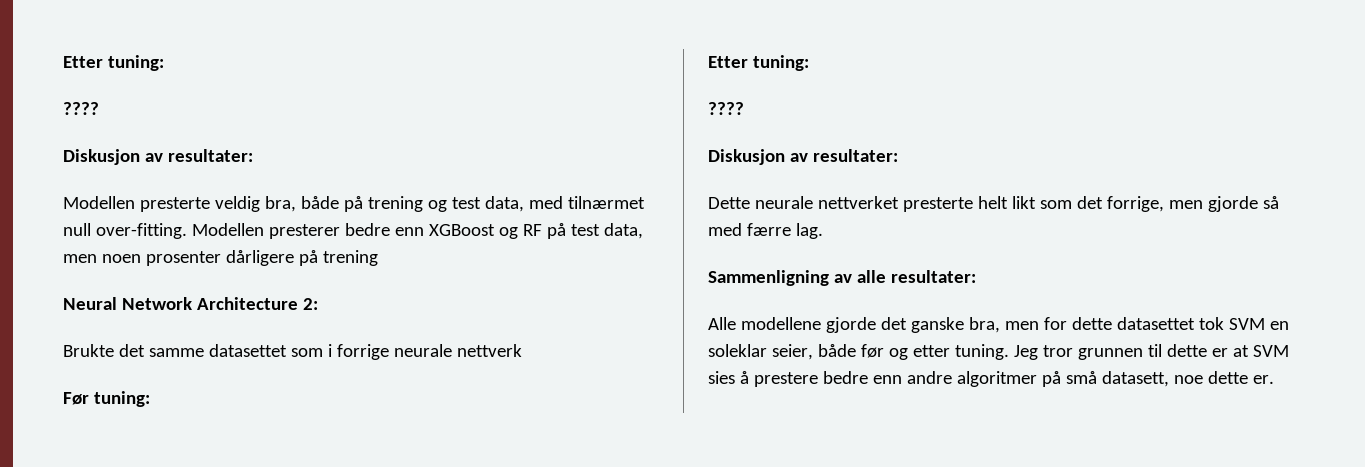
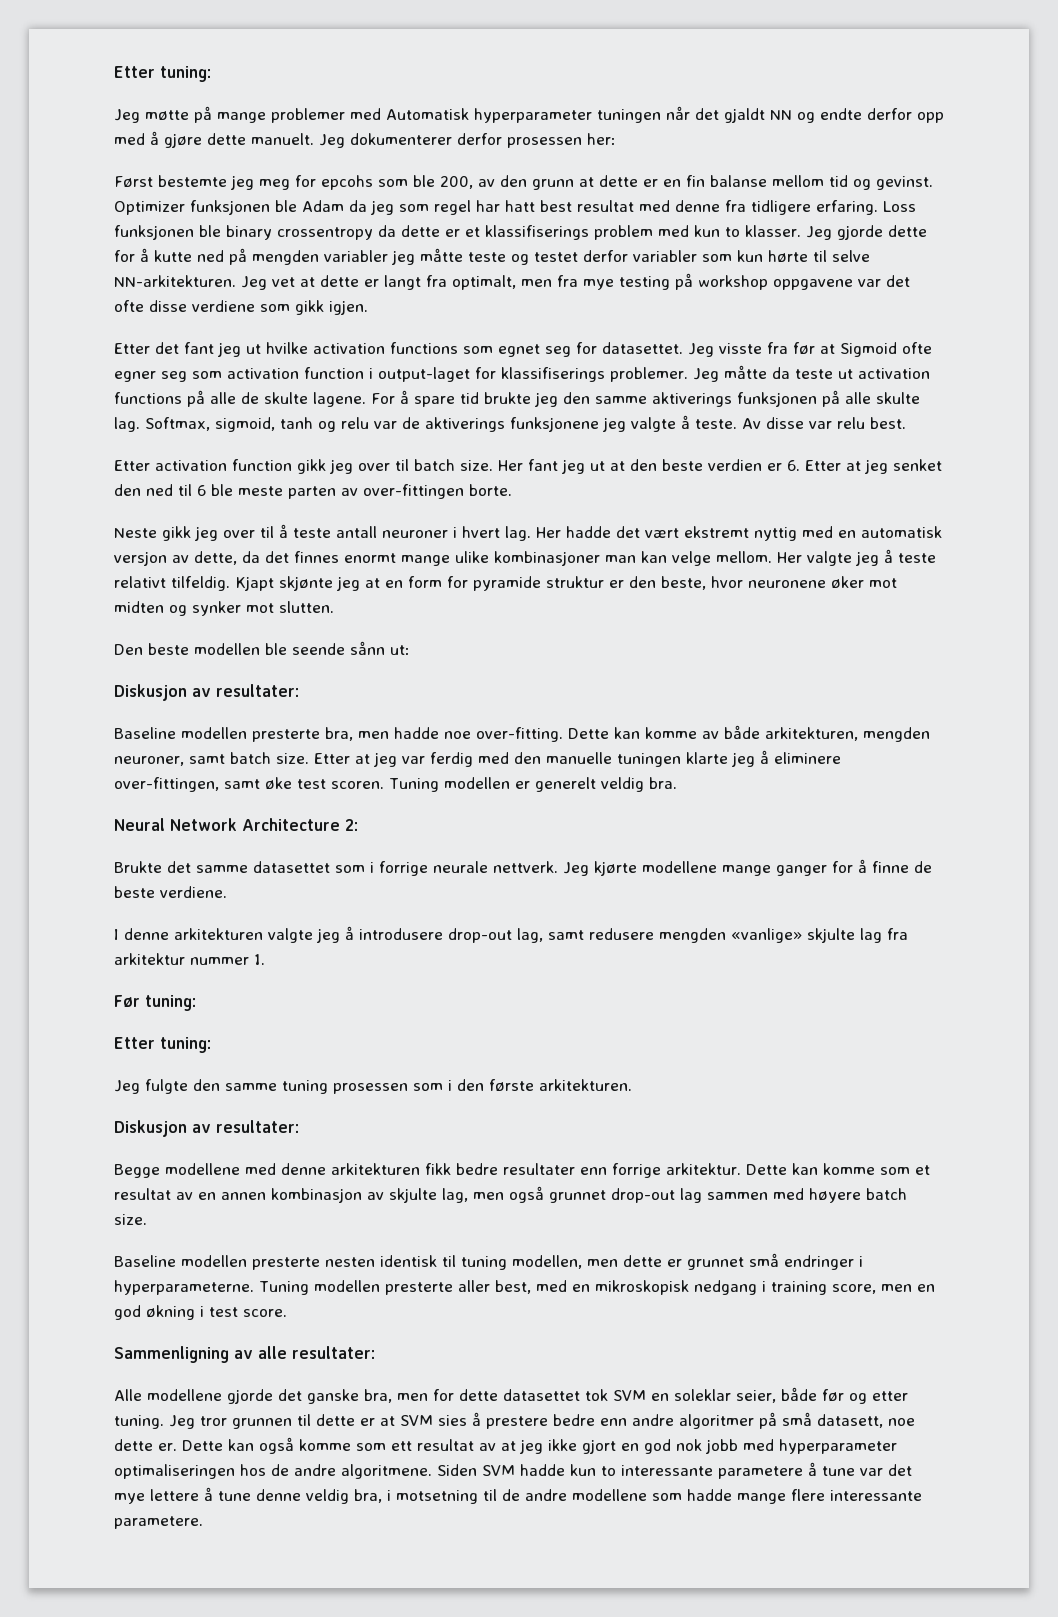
[63,55,164,71] [63,102,99,115] [63,149,253,165] [63,196,645,212] [63,223,643,239] [63,250,378,266] Etter tuning: // ???? // Diskusjon av resultater: // Modellen presterte veldig bra, både på trening og test data, med tilnærmet null over-fitting. Modellen presterer bedre enn XGBoost og RF på test data, men noen prosenter dårligere på trening -> [114,66,211,82] [114,106,944,123] [114,131,616,148] [114,175,933,190] [114,200,916,215] [114,225,927,240] [114,248,870,265] [114,273,910,290] [114,300,368,315] [114,342,932,357] [114,365,930,382] [114,390,920,407] [114,415,906,432] [114,459,942,474] [114,484,512,499] [114,524,942,541] [114,549,936,566] [114,576,897,591] [114,601,334,616] [114,641,410,655] [114,684,299,701] [114,725,930,742] [114,750,841,767] [114,777,677,792] Etter tuning: // Jeg møtte på mange problemer med Automatisk hyperparameter tuningen når det gjaldt NN og endte derfor opp med å gjøre dette manuelt. Jeg dokumenterer derfor prosessen her: // Først bestemte jeg meg for epcohs som ble 200, av den grunn at dette er en fin balanse mellom tid og gevinst. Optimizer funksjonen ble Adam da jeg som regel har hatt best resultat med denne fra tidligere erfaring. Loss funksjonen ble binary crossentropy da dette er et klassifiserings problem med kun to klasser. Jeg gjorde dette for å kutte ned på mengden variabler jeg måtte teste og testet derfor variabler som kun hørte til selve NN-arkitekturen. Jeg vet at dette er langt fra optimalt, men fra mye testing på workshop oppgavene var det ofte disse verdiene som gikk igjen. // Etter det fant jeg ut hvilke activation functions som egnet seg for datasettet. Jeg visste fra før at Sigmoid ofte egner seg som activation function i output-laget for klassifiserings problemer. Jeg måtte da teste ut activation functions på alle de skulte lagene. For å spare tid brukte jeg den samme aktiverings funksjonen på alle skulte lag. Softmax, sigmoid, tanh og relu var de aktiverings funksjonene jeg valgte å teste. Av disse var relu best. // Etter activation function gikk jeg over til batch size. Her fant jeg ut at den beste verdien er 6. Etter at jeg senket den ned til 6 ble meste parten av over-fittingen borte. // Neste gikk jeg over til å teste antall neuroner i hvert lag. Her hadde det vært ekstremt nyttig med en automatisk versjon av dette, da det finnes enormt mange ulike kombinasjoner man kan velge mellom. Her valgte jeg å teste relativt tilfeldig. Kjapt skjønte jeg at en form for pyramide struktur er den beste, hvor neuronene øker mot midten og synker mot slutten. // Den beste modellen ble seende sånn ut: // Diskusjon av resultater: // Baseline modellen presterte bra, men hadde noe over-fitting. Dette kan komme av både arkitekturen, mengden neuroner, samt batch size. Etter at jeg var ferdig med den manuelle tuningen klarte jeg å eliminere over-fittingen, samt øke test scoren. Tuning modellen er generelt veldig bra.
[456,344,522,357] [63,391,150,407] [708,55,809,71] [708,102,744,115] [708,149,898,165] [708,196,1279,212] [708,223,823,239] nettverk // Før tuning: // Etter tuning: // ???? // Diskusjon av resultater: // Dette neurale nettverket presterte helt likt som det forrige, men gjorde så med færre lag. -> [493,859,932,876] [114,886,227,898] [114,926,908,943] [114,953,265,965] [114,995,196,1011] [114,1037,211,1053] [114,1079,632,1094] [114,1120,299,1137] [114,1163,930,1178] [114,1186,907,1203] [114,1214,147,1225] [114,1253,863,1270] [114,1280,935,1295] [114,1305,287,1320] nettverk. Jeg kjørte modellene mange ganger for å finne de beste verdiene. // I denne arkitekturen valgte jeg å introdusere drop-out lag, samt redusere mengden «vanlige» skjulte lag fra arkitektur nummer 1. // Før tuning: // Etter tuning: // Jeg fulgte den samme tuning prosessen som i den første arkitekturen. // Diskusjon av resultater: // Begge modellene med denne arkitekturen fikk bedre resultater enn forrige arkitektur. Dette kan komme som et resultat av en annen kombinasjon av skjulte lag, men også grunnet drop-out lag sammen med høyere batch size. // Baseline modellen presterte nesten identisk til tuning modellen, men dette er grunnet små endringer i hyperparameterne. Tuning modellen presterte aller best, med en mikroskopisk nedgang i training score, men en god økning i test score.
(1274, 379) none -> [182,1437,897,1454] [114,1462,912,1479] [114,1487,922,1504] [114,1516,203,1529] Dette kan også komme som ett resultat av at jeg ikke gjort en god nok jobb med hyperparameter optimaliseringen hos de andre algoritmene. Siden SVM hadde kun to interessante parametere å tune var det mye lettere å tune denne veldig bra, i motsetning til de andre modellene som hadde mange flere interessante parametere.

